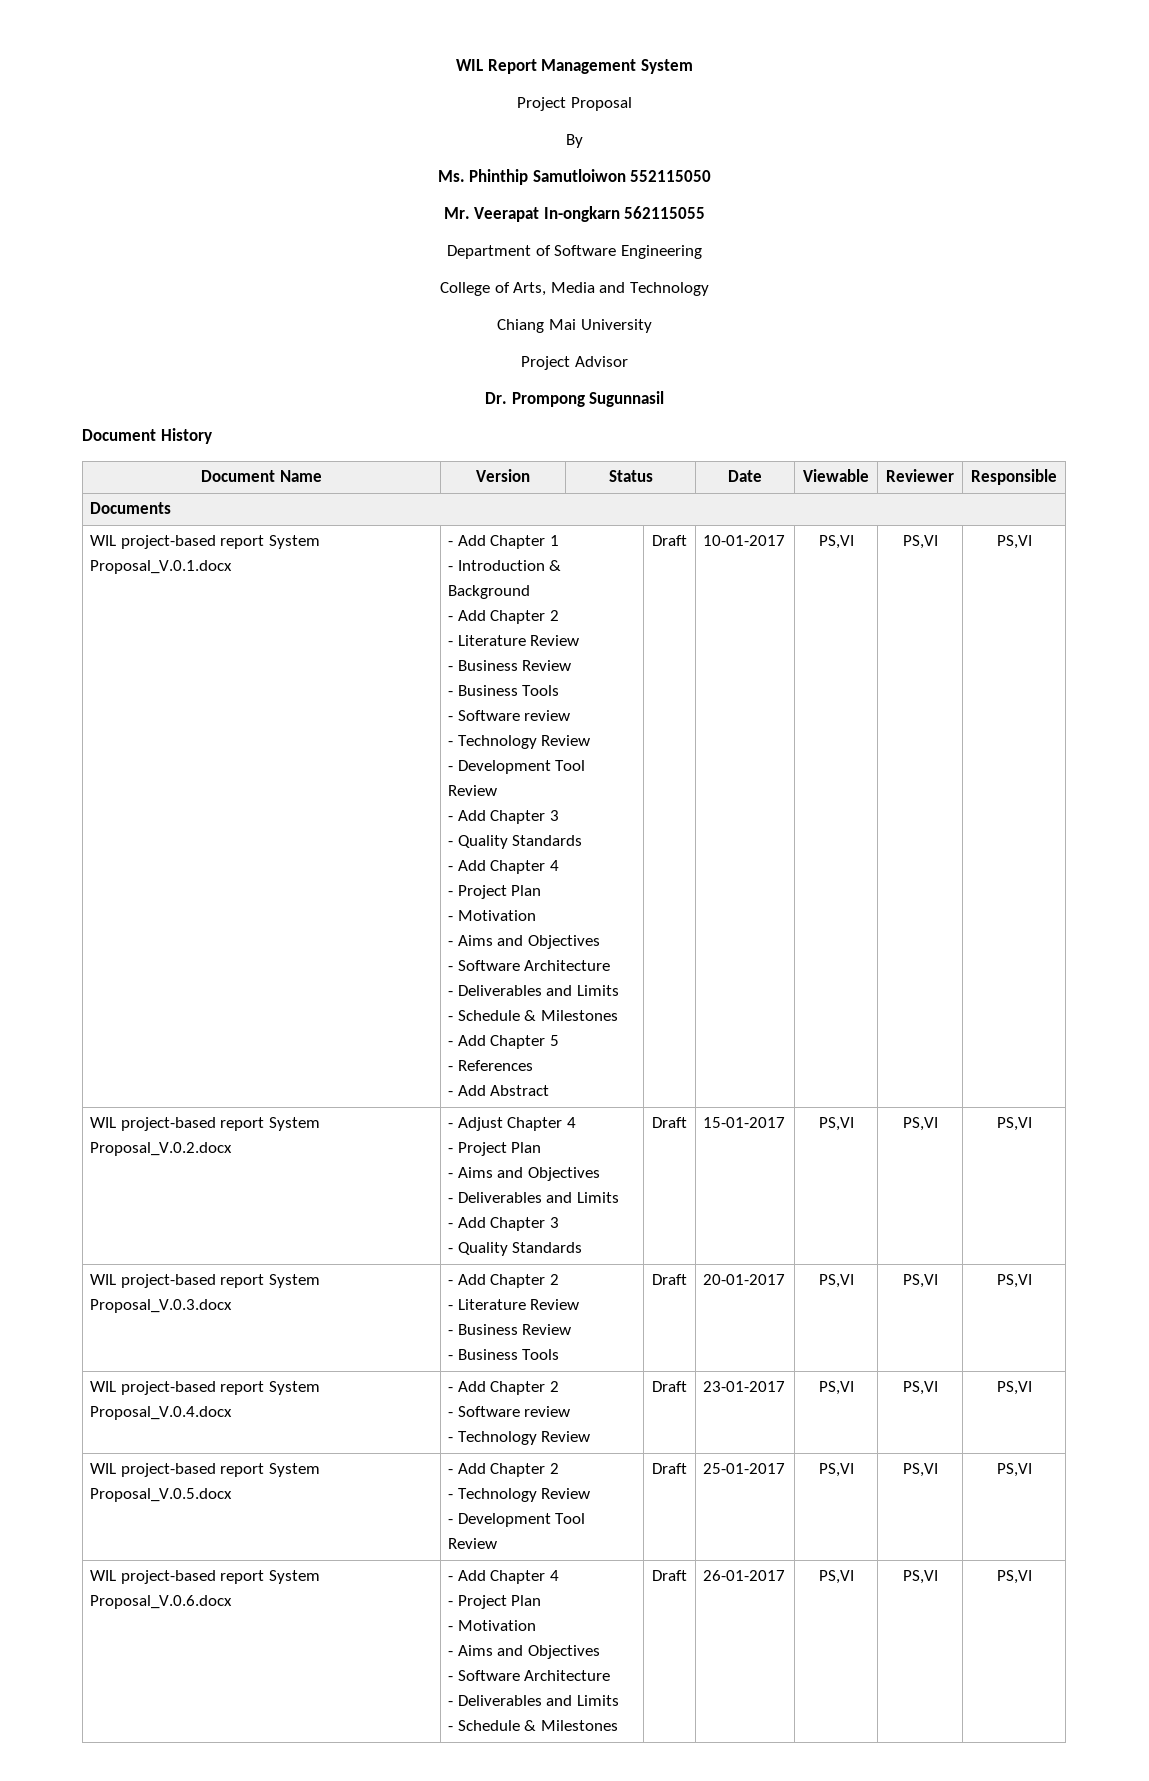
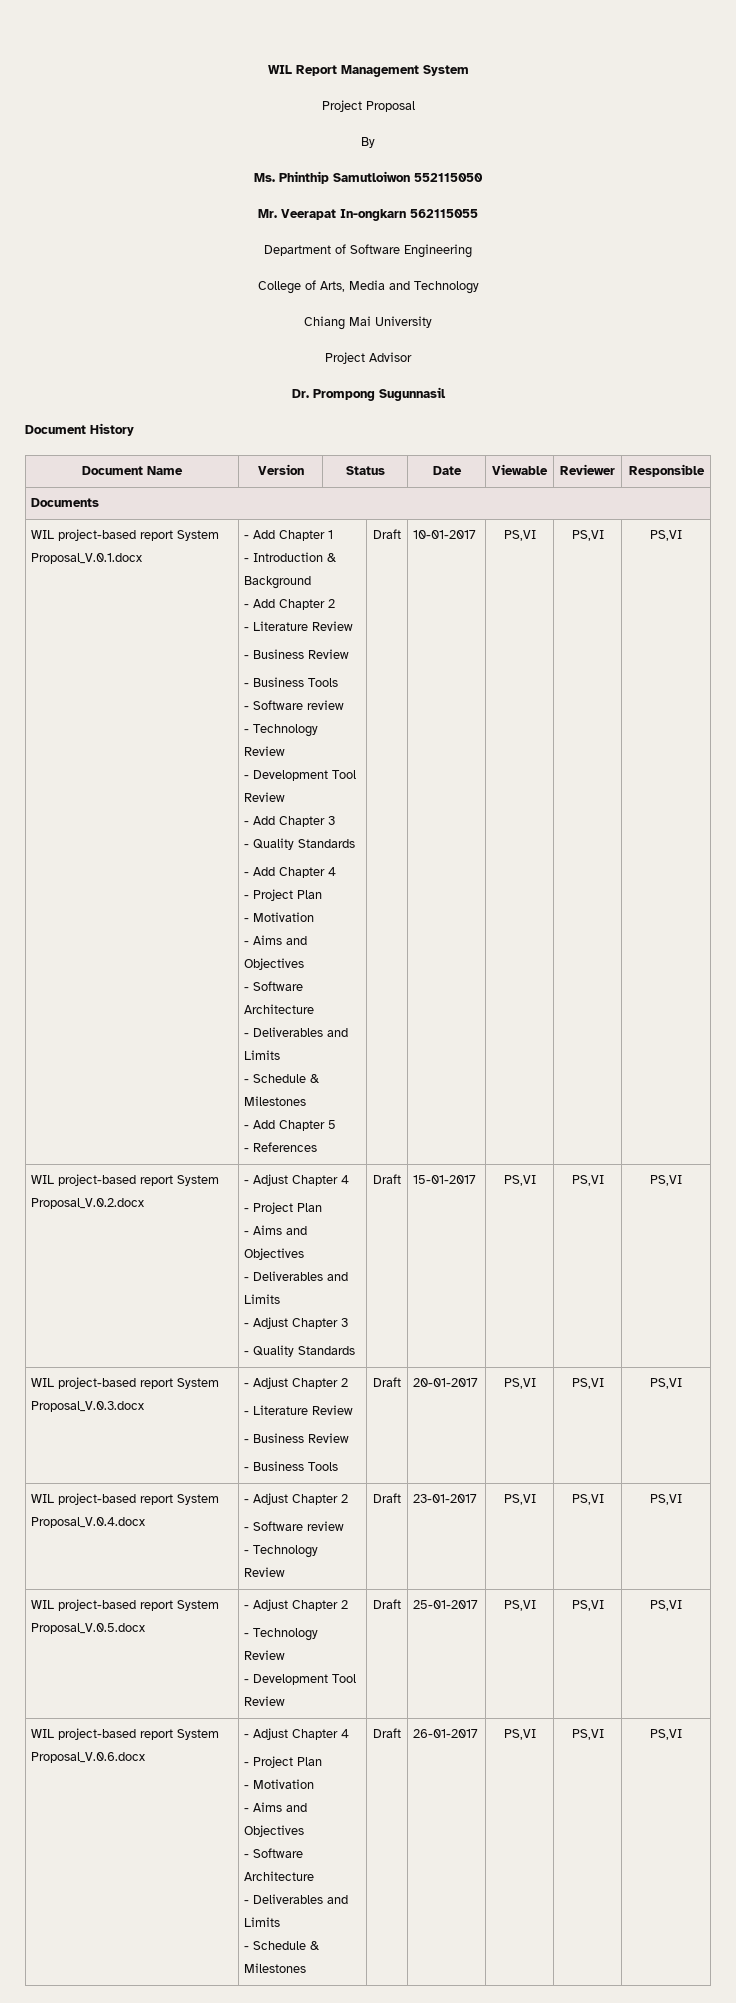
[448,1085,550,1096] // - Add Abstract -> (318, 1147) none
[457,1217,486,1228] Add -> [253,1317,289,1329] Adjust
[457,1274,486,1285] Add -> [253,1377,289,1389] Adjust
[457,1381,486,1392] Add -> [253,1493,289,1505] Adjust
[457,1463,486,1474] Add -> [253,1599,289,1611] Adjust
[457,1570,486,1581] Add -> [253,1728,289,1740] Adjust

